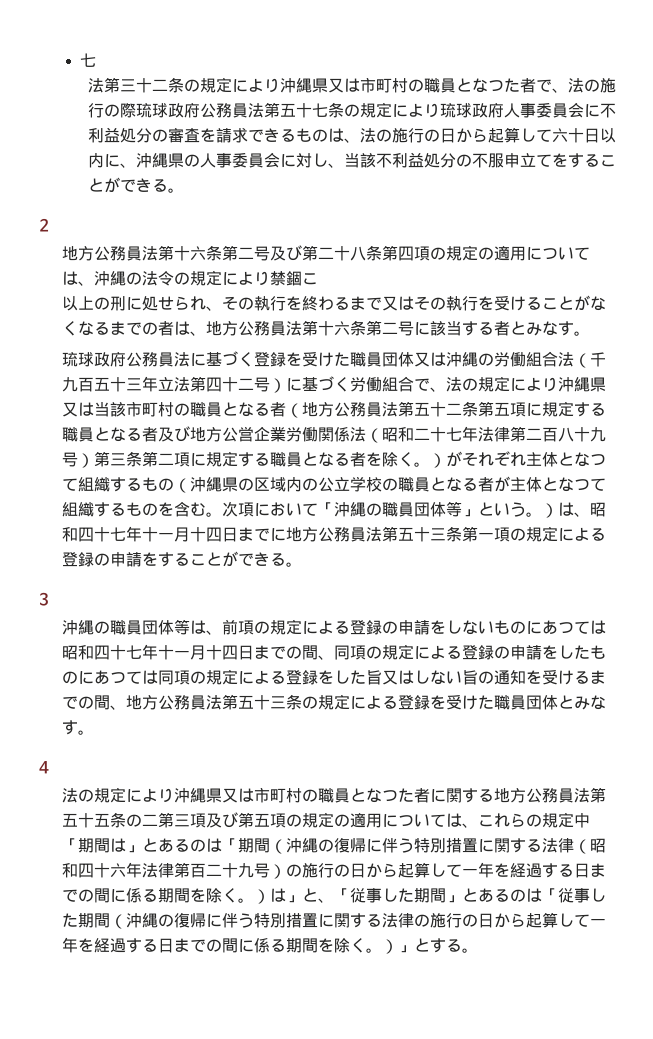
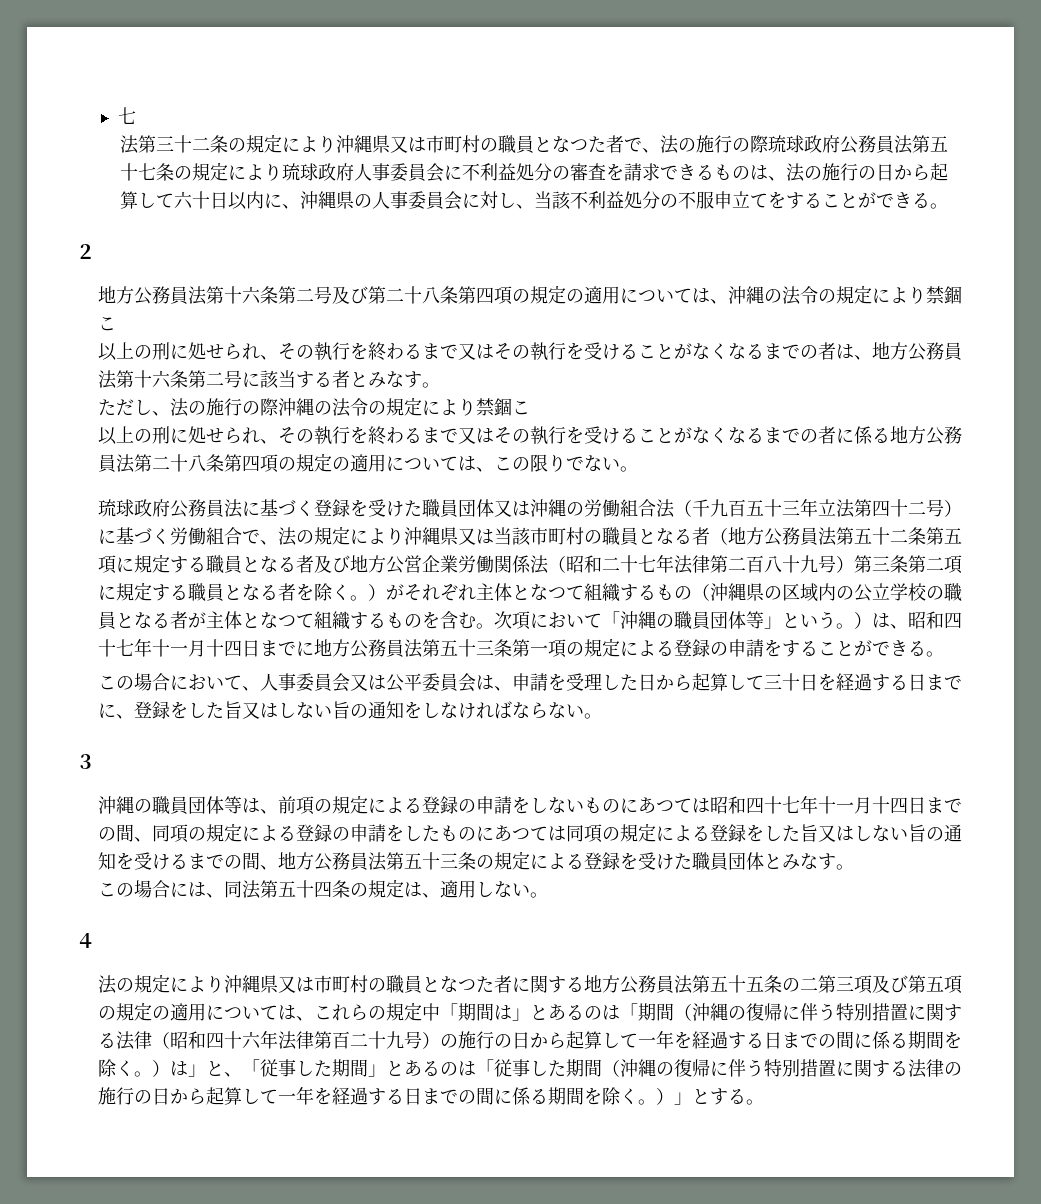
(591, 333) none -> [97,397,530,417] [97,426,962,445] [97,453,638,473] // ただし、法の施行の際沖縄の法令の規定により禁錮こ // 以上の刑に処せられ、その執行を終わるまで又はその執行を受けることがなくなるまでの者に係る地方公務員法第二十八条第四項の規定の適用については、この限りでない。
(303, 564) none -> [97,673,962,692] [97,701,602,719] // この場合において、人事委員会又は公平委員会は、申請を受理した日から起算して三十日を経過する日までに、登録をした旨又はしない旨の通知をしなければならない。
(95, 732) none -> [97,879,548,899] // この場合には、同法第五十四条の規定は、適用しない。

